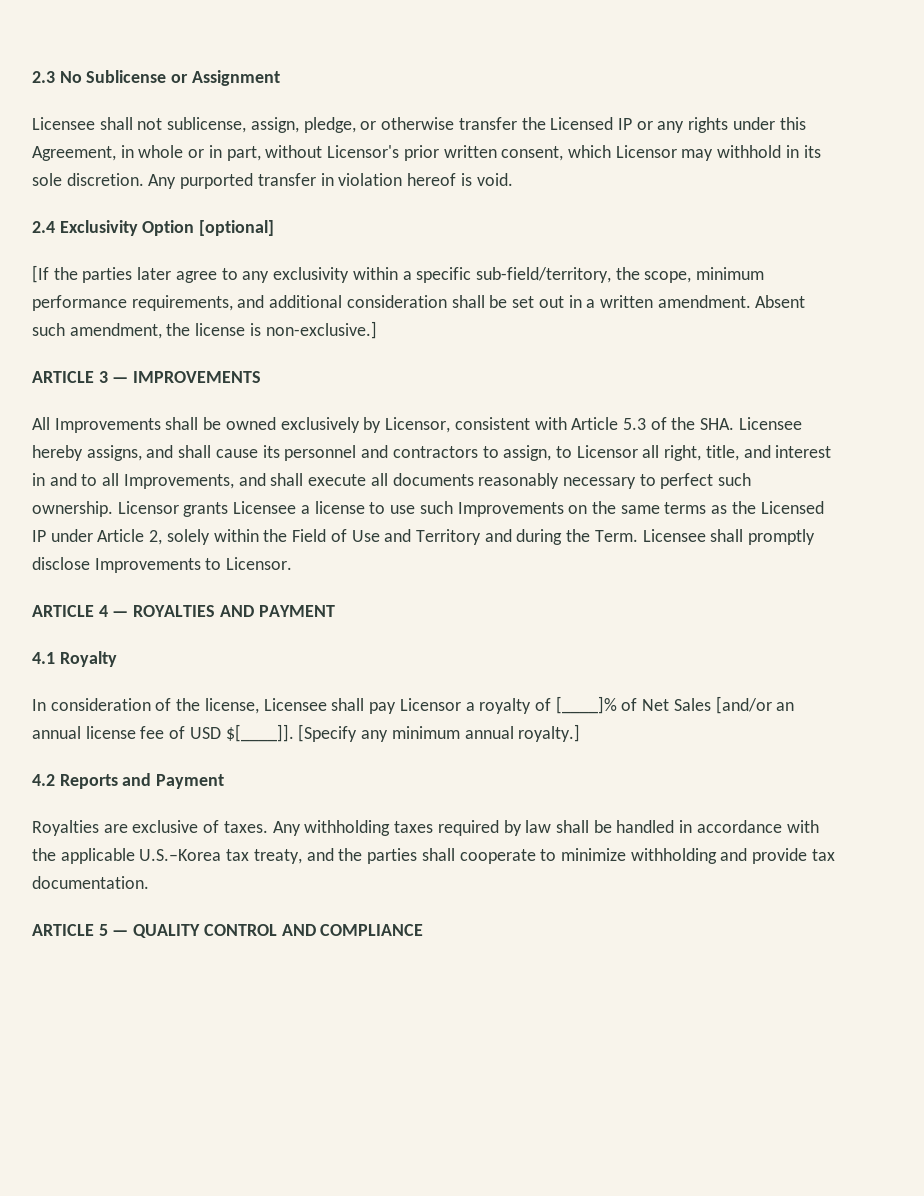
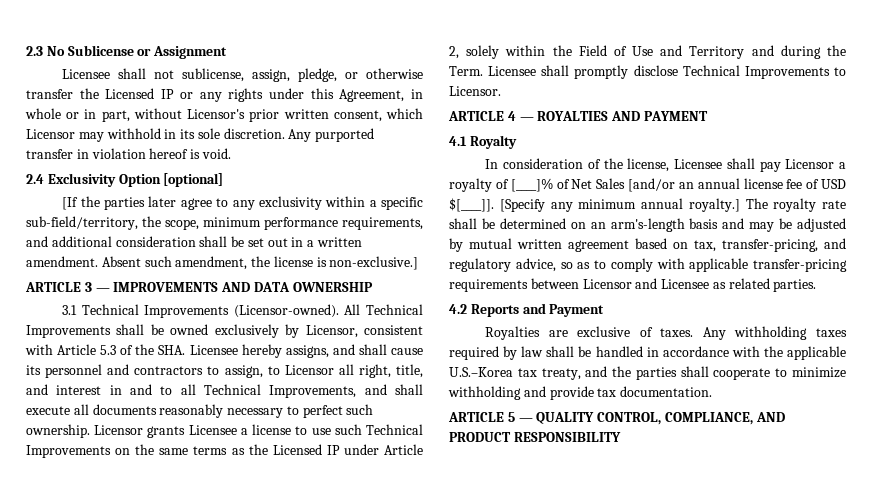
[32,417,50,430] // All -> [221,282,373,292] [62,304,423,318] AND DATA OWNERSHIP // 3.1 Technical Improvements (Licensor-owned). All Technical
(120, 479) none -> [204,384,262,395] Technical
(453, 507) none -> [366,424,424,435] Technical
(90, 563) none -> [682,65,740,76] Technical
(581, 733) none -> [745,198,846,212] [449,218,846,232] [449,238,846,252] [449,258,847,272] [449,278,817,292] The royalty rate shall be determined on an arm's-length basis and may be adjusted by mutual written agreement based on tax, transfer-pricing, and regulatory advice, so as to comply with applicable transfer-pricing requirements between Licensor and Licensee as related parties.
[203,924,424,936] CONTROL AND COMPLIANCE -> [597,412,785,425] [449,432,621,442] CONTROL, COMPLIANCE, AND PRODUCT RESPONSIBILITY

